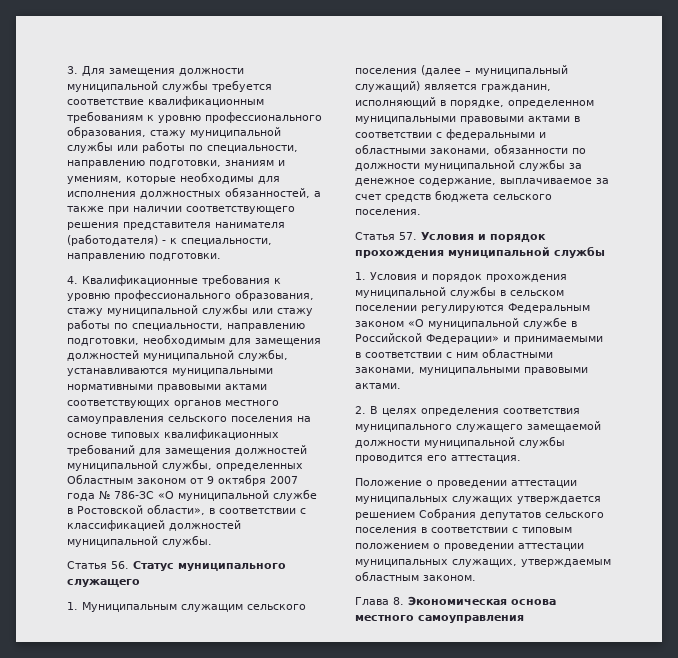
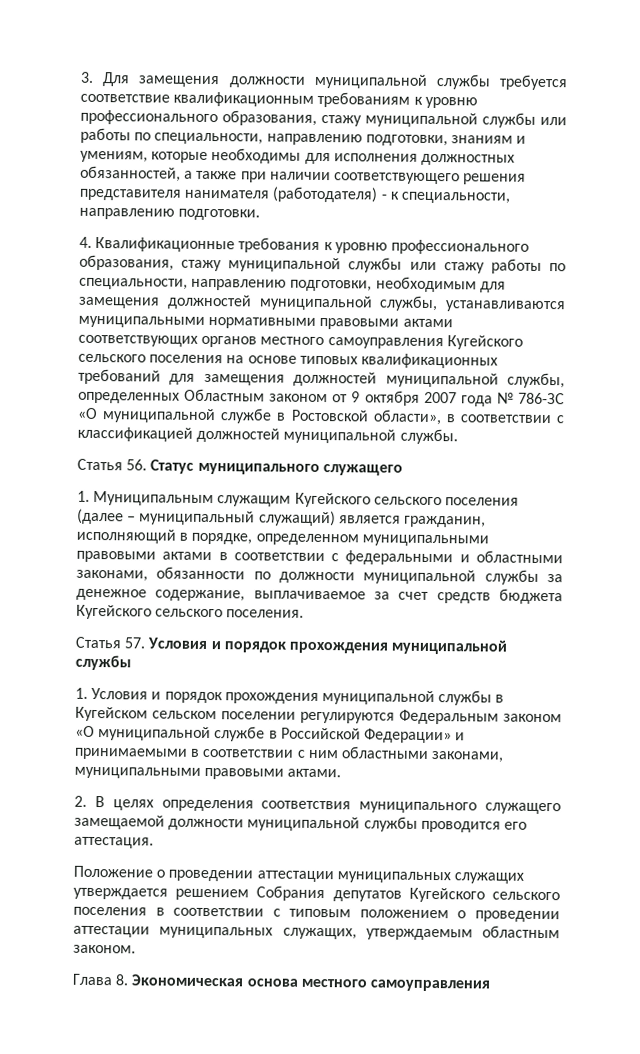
(164, 420) none -> [446,335,523,350] Кугейского
(243, 608) none -> [294,492,371,508] Кугейского
(489, 196) none -> [76,604,152,620] Кугейского
(506, 293) none -> [75,706,148,722] Кугейском
(541, 516) none -> [408,887,485,903] Кугейского

